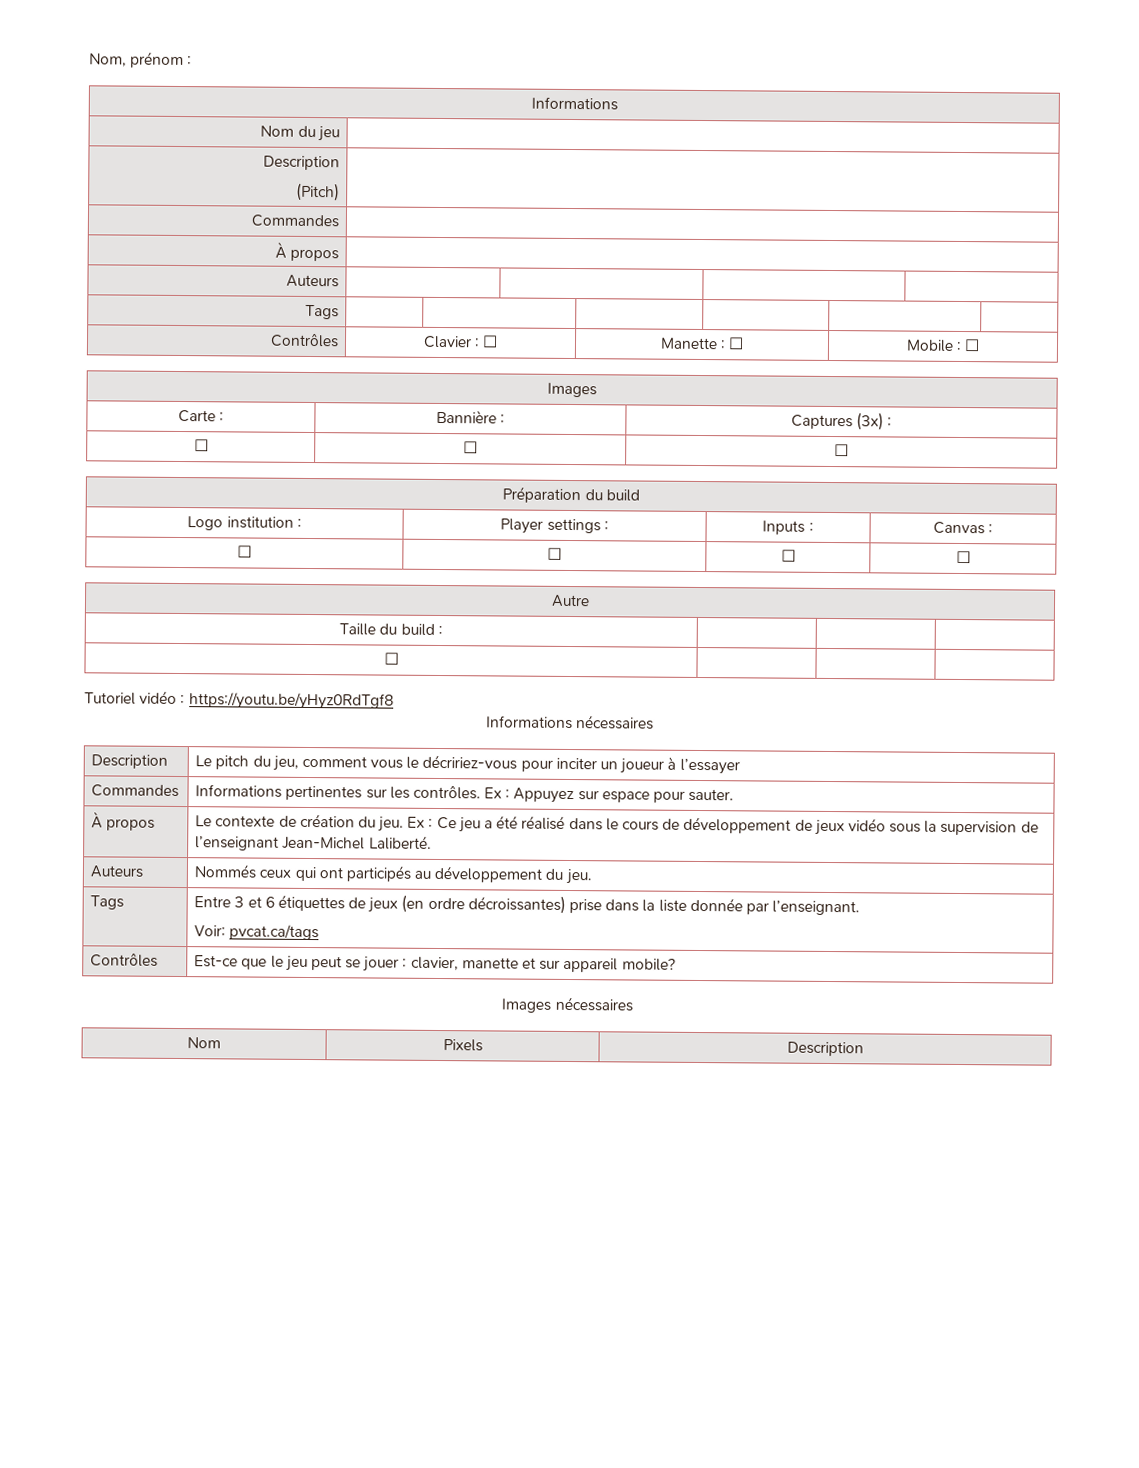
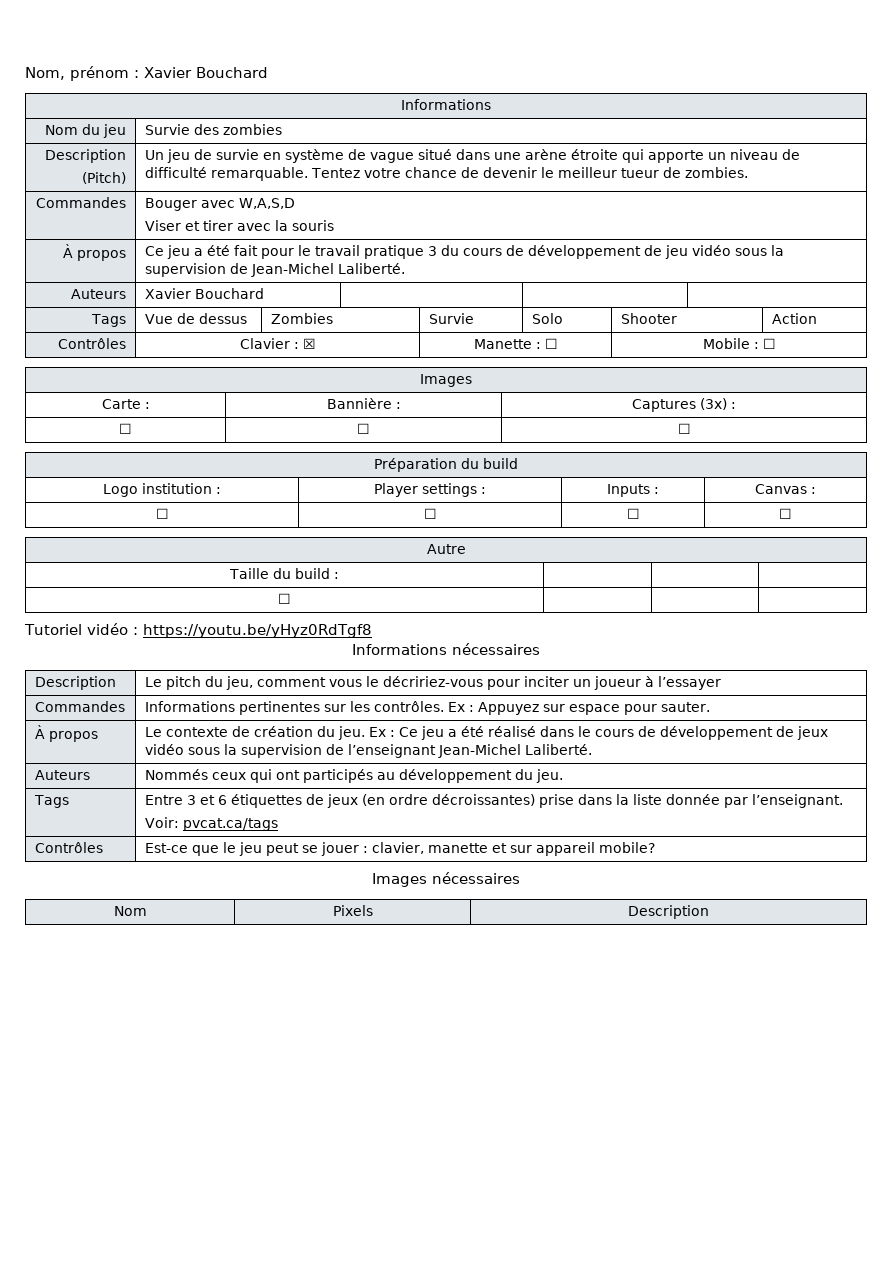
(193, 61) none -> [144,67,268,78] Xavier Bouchard
(340, 134) none -> [144,124,282,135] Survie des zombies
[250,214,339,228] [274,241,339,262] [285,274,339,288] [304,304,339,320] // Commandes | // À propos | // Auteurs | | | | // Tags | | | | | | -> [144,149,800,163] [144,167,748,181] [36,197,127,208] [144,198,295,211] [144,220,334,231] [63,244,127,261] [144,245,784,259] [144,263,405,277] [71,289,127,299] [144,288,264,299] [91,314,127,327] [144,313,247,324] [270,313,333,324] [428,313,474,324] [531,313,563,324] [620,313,677,324] [771,313,817,324] Un jeu de survie en système de vague situé dans une arène étroite qui apporte un niveau de difficulté remarquable. Tentez votre chance de devenir le meilleur tueur de zombies. // Commandes | Bouger avec W,A,S,D // Viser et tirer avec la souris // À propos | Ce jeu a été fait pour le travail pratique 3 du cours de développement de jeu vidéo sous la supervision de Jean-Michel Laliberté. // Auteurs | Xavier Bouchard | | | // Tags | Vue de dessus | Zombies | Survie | Solo | Shooter | Action
[482,335,499,348] ☐ -> [302,338,316,349] ☒

